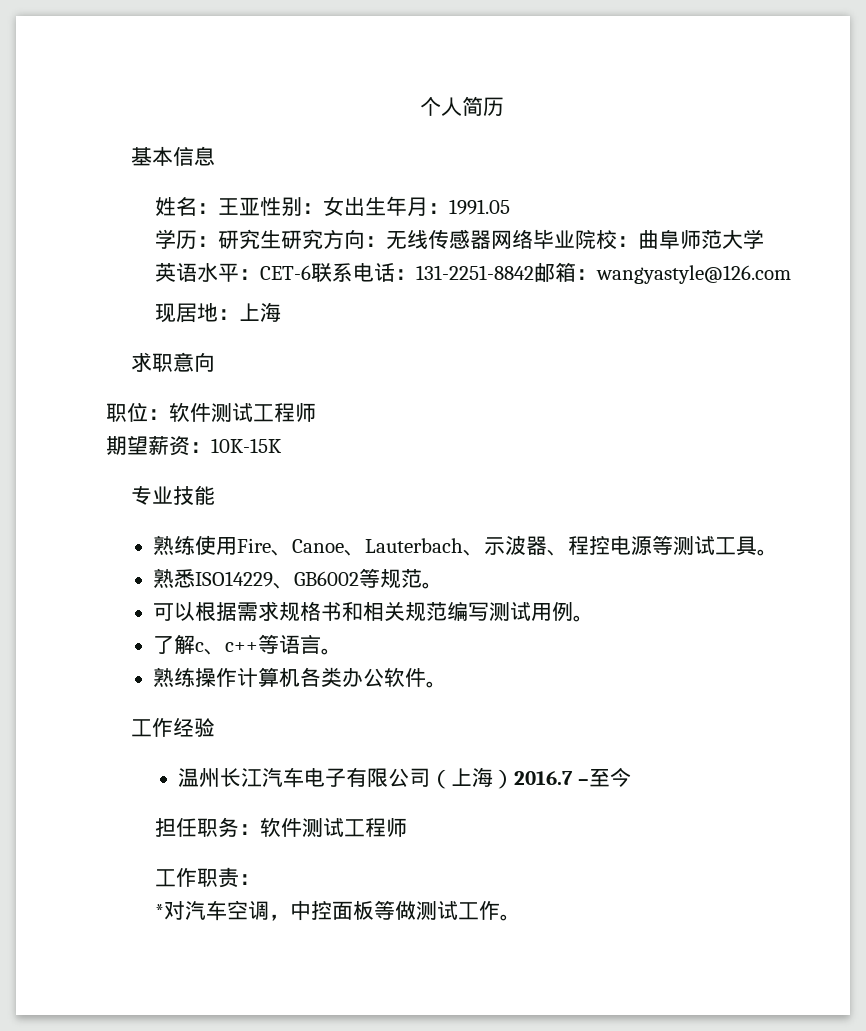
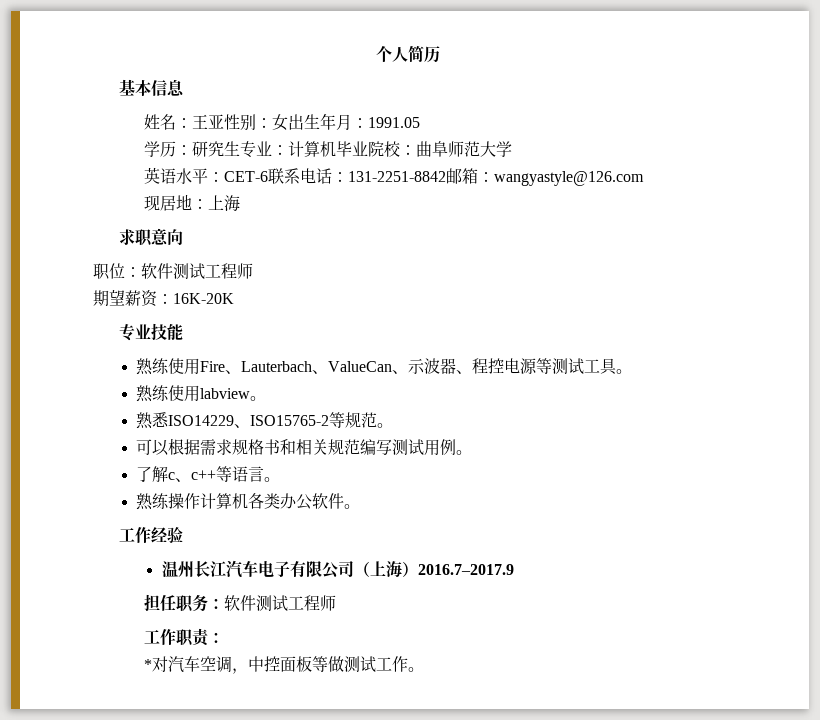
[281,229,534,249] 研究方向：无线传感器网络 -> [240,141,337,158] 专业：计算机
[211,438,282,453] 10K-15K -> [173,293,234,304] 16K-20K
[292,538,464,556] Canoe、Lauterbach -> [241,361,393,374] Lauterbach、ValueCan
(779, 552) none -> [136,385,267,402] // 熟练使用labview。
[294,571,360,586] GB6002 -> [250,415,330,426] ISO15765-2
[514,767,631,787] 2016.7 –至今 -> [417,564,514,575] 2016.7–2017.9

